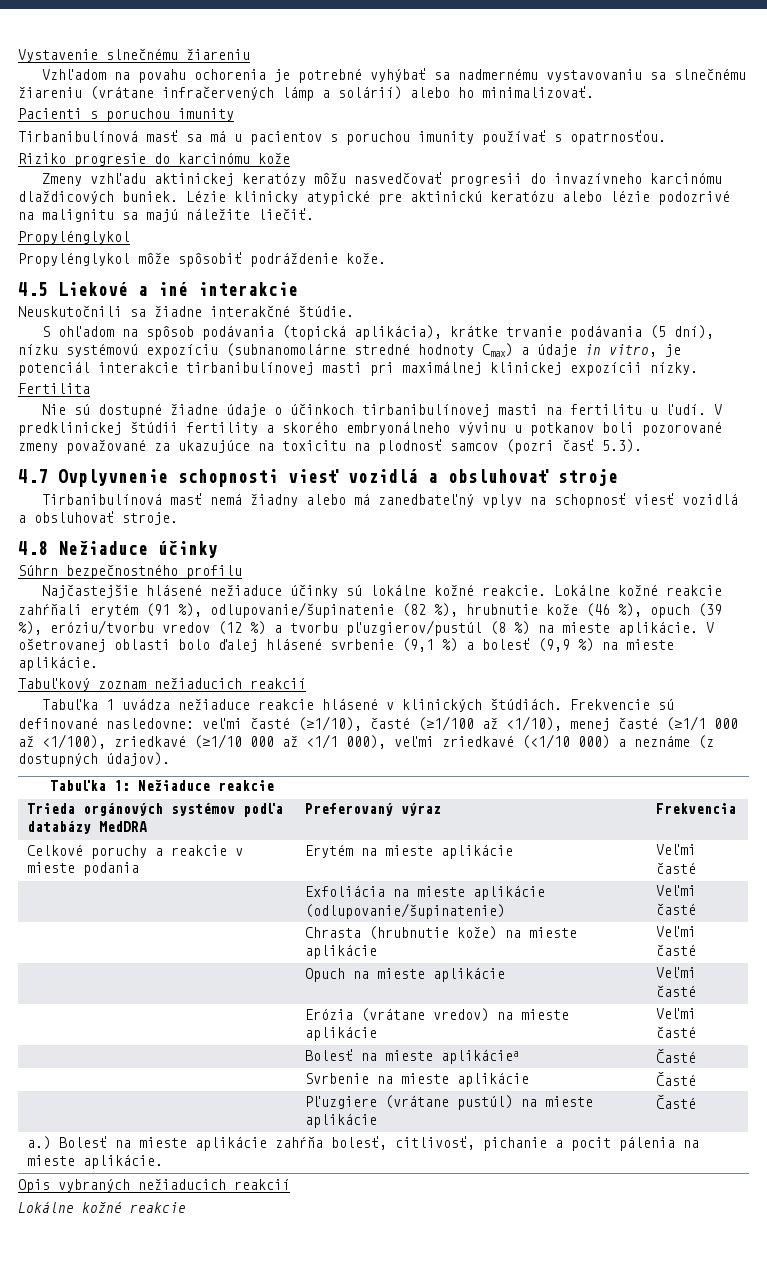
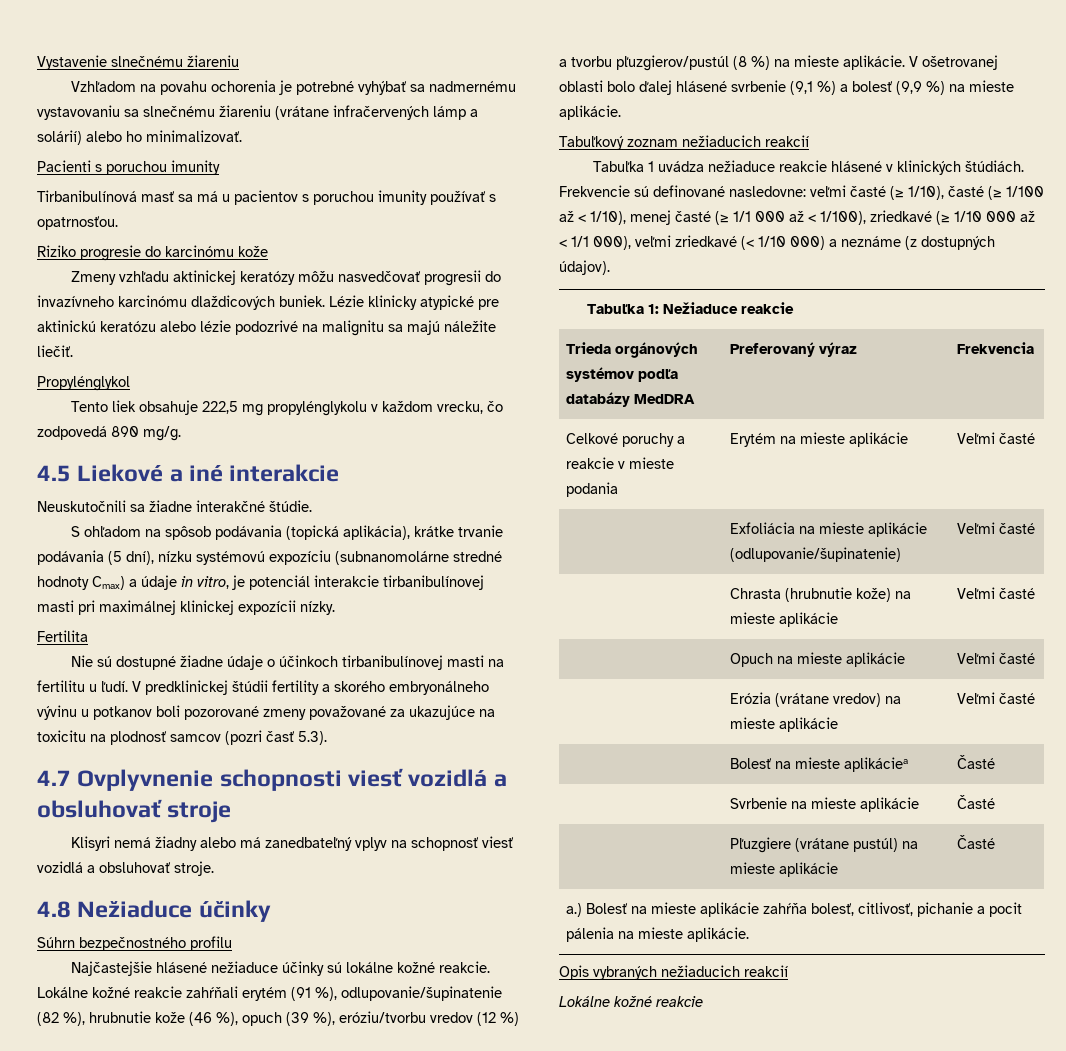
[18,252,386,267] Propylénglykol môže spôsobiť podráždenie kože. -> [71,400,504,416] [37,426,181,441] Tento liek obsahuje 222,5 mg propylénglykolu v každom vrecku, čo zodpovedá 890 mg/g.
[41,493,202,505] Tirbanibulínová masť -> [71,836,111,851] Klisyri
[298,716,738,731] [18,734,338,749] (≥1/10), časté (≥1/100 až <1/10), menej časté (≥1/1 000 až <1/100), zriedkavé (≥1/10 000 až <1/1 -> [890,186,1044,200] [559,210,1035,225] [559,236,589,247] (≥ 1/10), časté (≥ 1/100 až < 1/10), menej časté (≥ 1/1 000 až < 1/100), zriedkavé (≥ 1/10 000 až < 1/1
[522,734,570,749] (<1/10 -> [741,236,786,250] (< 1/10

